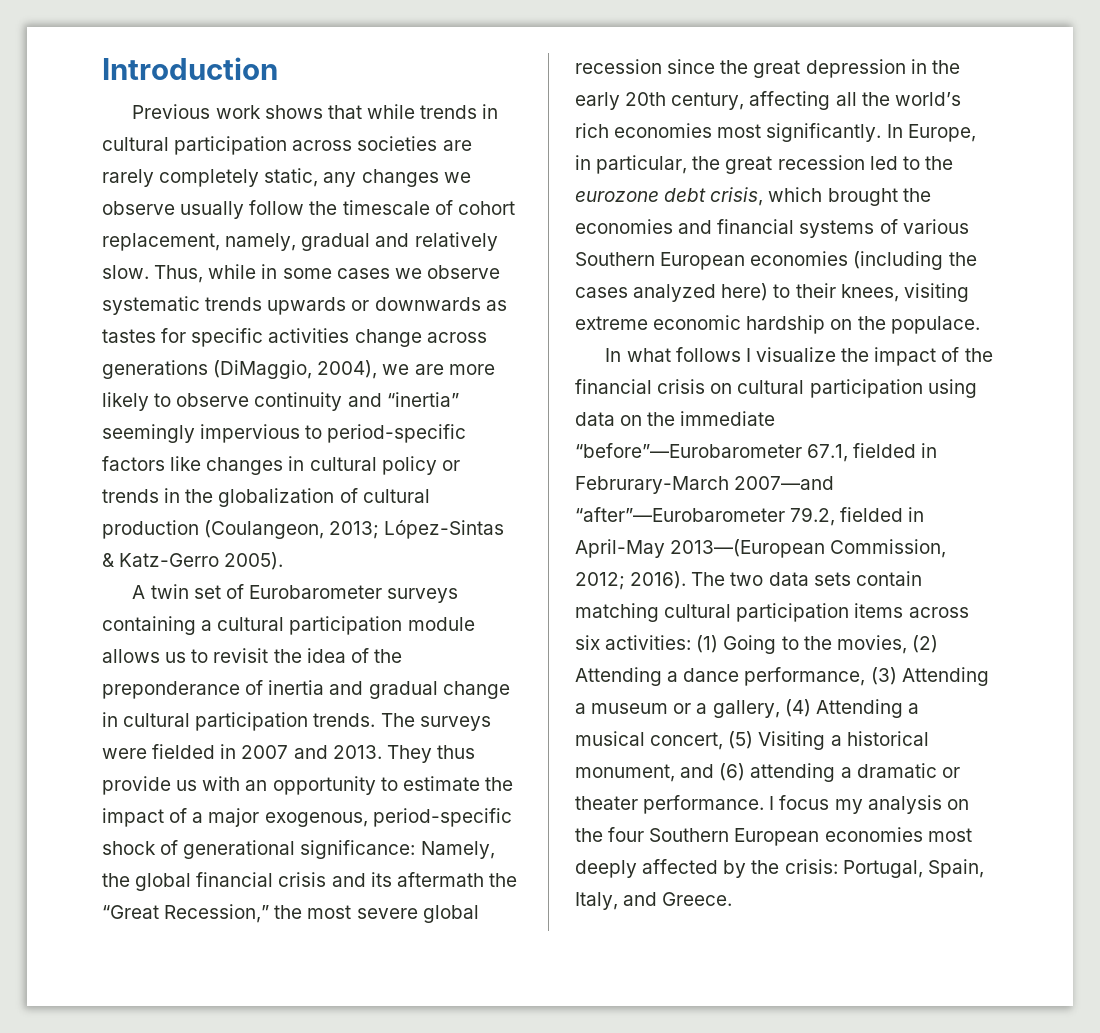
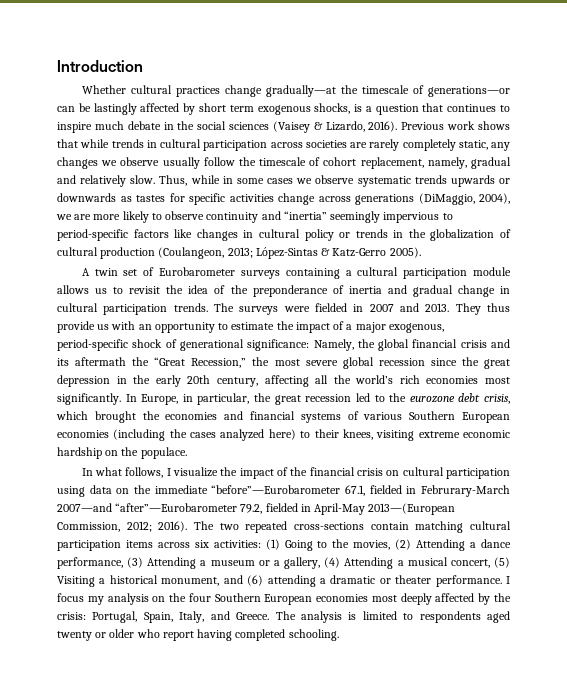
(278, 68) none -> [81,85,510,97] [57,103,510,115] [57,121,398,133] Whether cultural practices change gradually—at the timescale of generations—or can be lastingly affected by short term exogenous shocks, is a question that continues to inspire much debate in the social sciences (Vaisey & Lizardo, 2016).
[675,347,741,362] follows -> [125,467,164,478] follows,
[768,572,851,586] data sets -> [245,521,364,533] repeated cross-sections
(733, 899) none -> [275,611,511,623] [57,629,339,641] The analysis is limited to respondents aged twenty or older who report having completed schooling.

